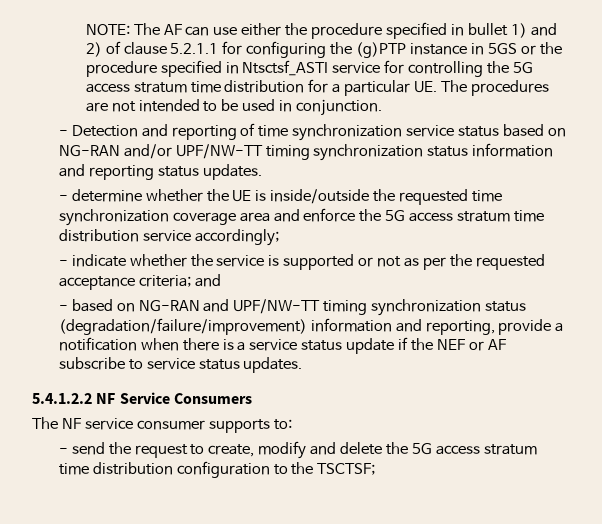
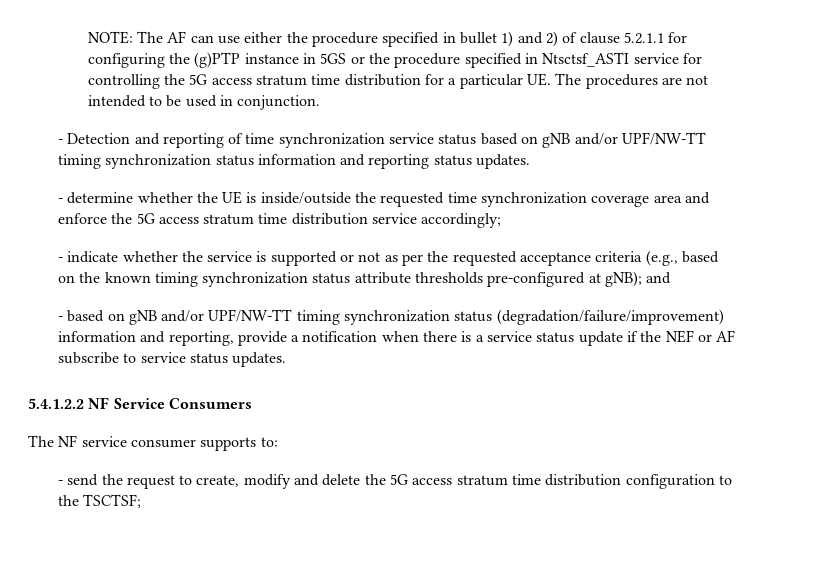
[58,145,120,157] NG-RAN -> [542,133,571,148] gNB
[138,275,191,287] criteria; -> [595,250,719,266] [57,271,643,287] criteria (e.g., based on the known timing synchronization status attribute thresholds pre-configured at gNB);
[138,299,230,312] NG-RAN and -> [128,310,205,325] gNB and/or

